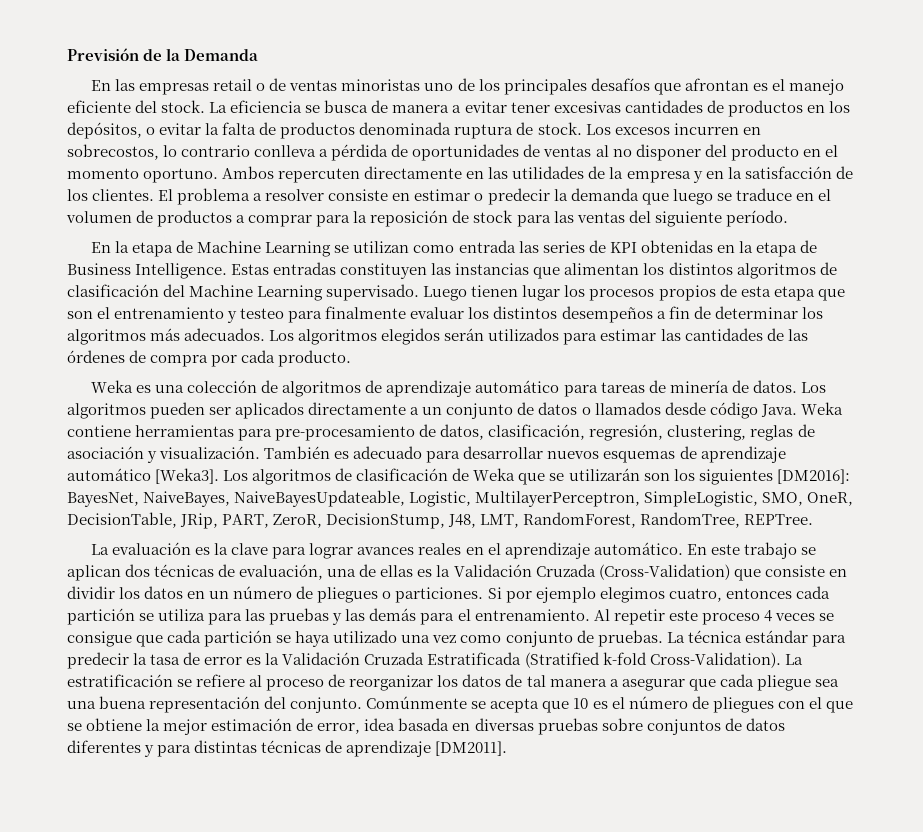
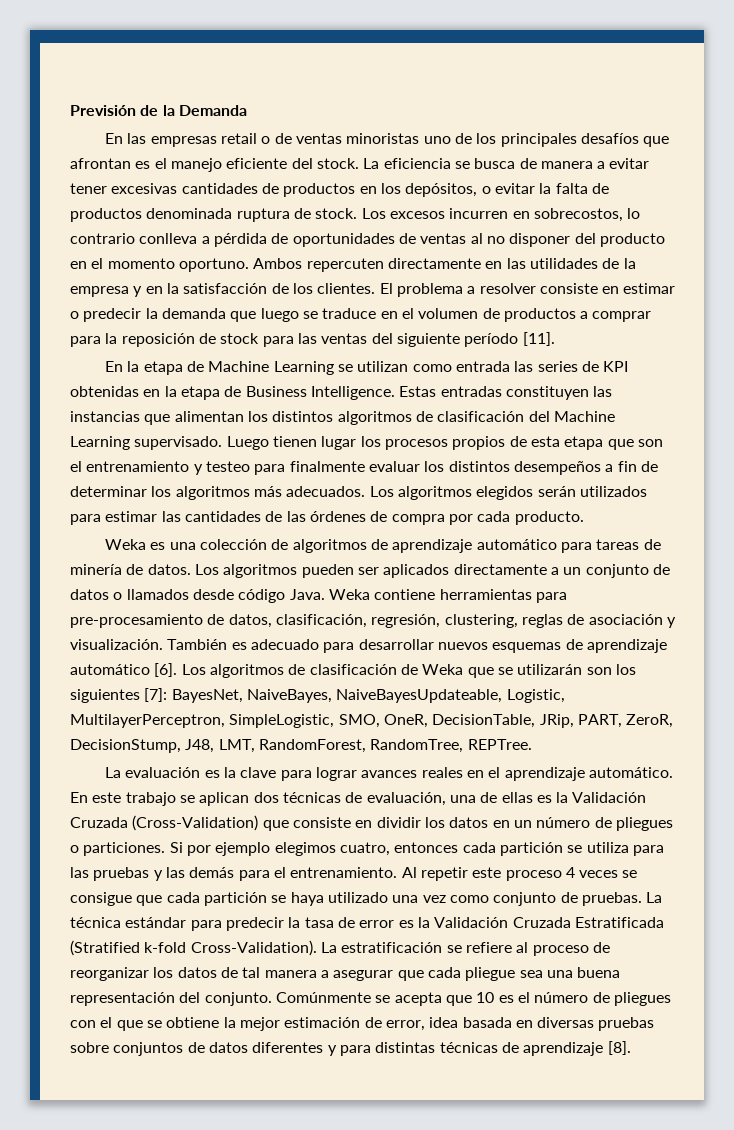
[725,210,788,227] período. -> [464,332,555,347] período [11].
[155,468,220,484] [Weka3]. -> [154,663,178,677] [6].
[776,469,850,484] [DM2016]: -> [144,688,168,702] [7]:
[435,741,508,756] [DM2011]. -> [607,1041,631,1055] [8].

